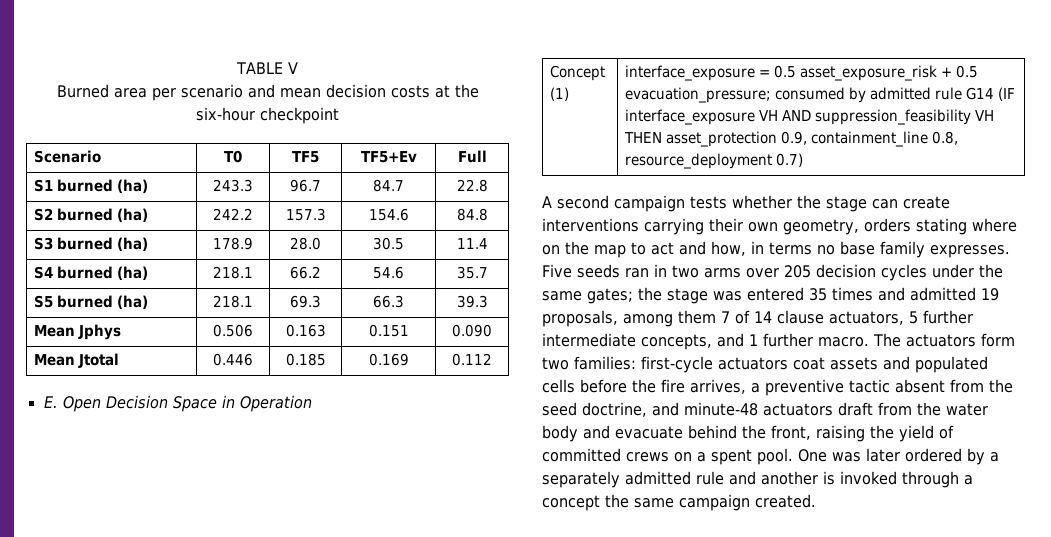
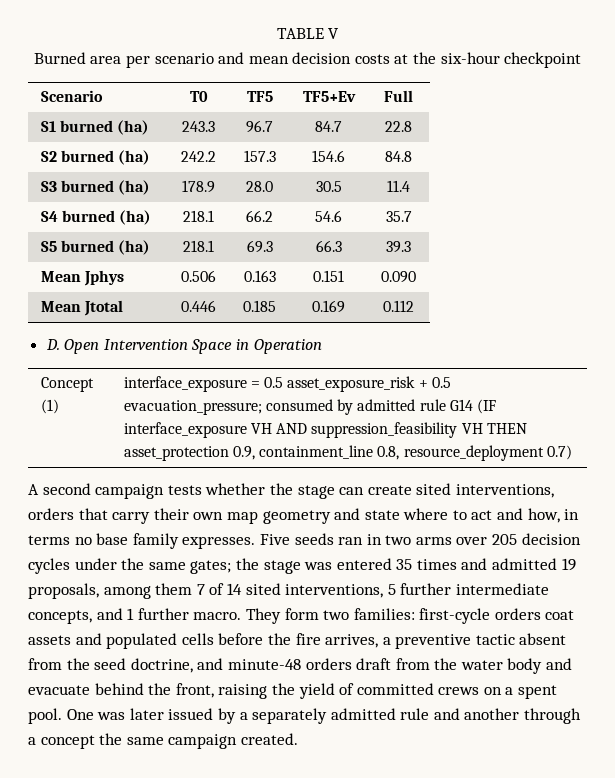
[43,395,168,412] E. Open Decision -> [45,339,188,354] D. Open Intervention
[542,218,1017,235] [542,241,626,258] interventions carrying their own geometry, orders stating where on the map -> [416,483,554,498] [28,508,449,524] sited interventions, orders that carry their own map geometry and state where
[777,310,904,325] clause actuators, -> [245,583,384,598] sited interventions,
[873,333,976,347] The actuators -> [245,608,281,624] They
[718,357,788,370] actuators -> [494,608,541,620] orders
[763,403,833,416] actuators -> [305,658,352,670] orders
[905,448,962,462] ordered -> [168,708,214,720] issued
[823,471,897,485] is invoked -> (520, 714) none

